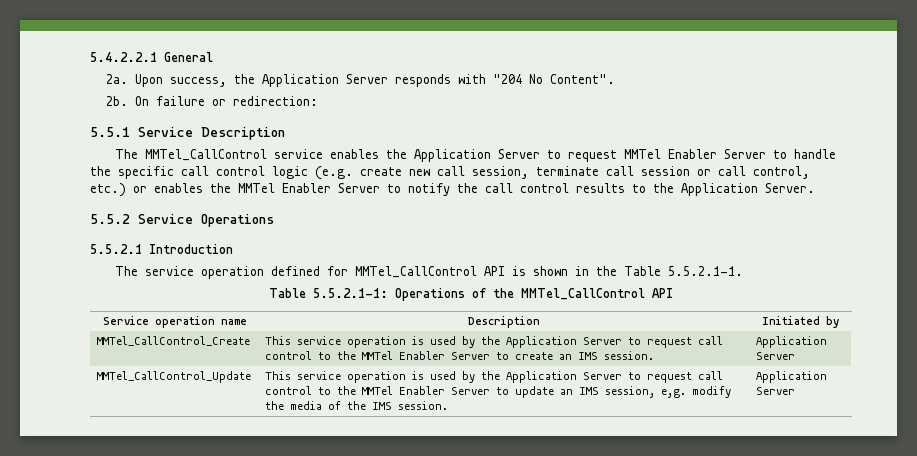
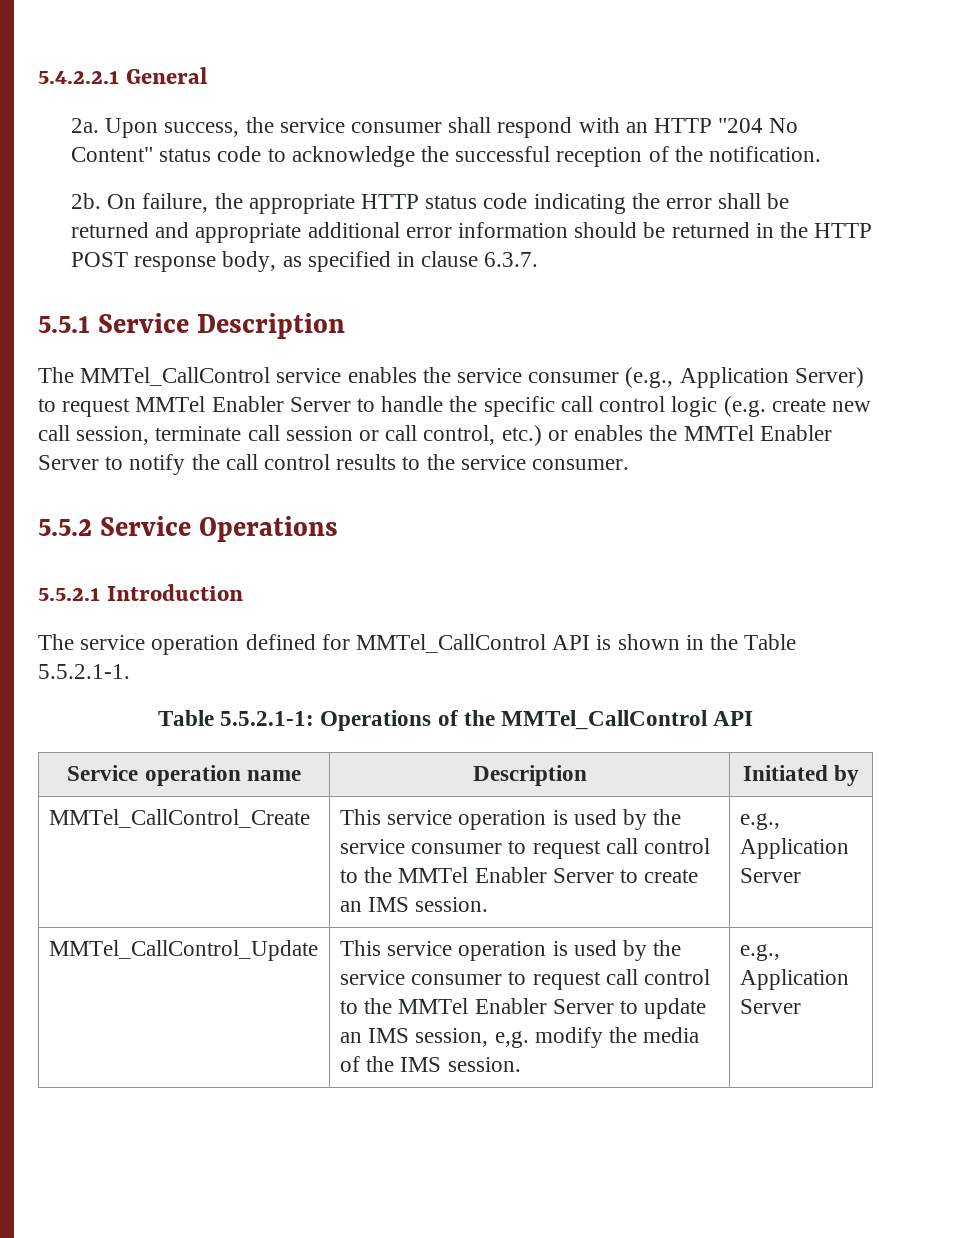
[262,74,616,87] [106,96,319,106] Application Server responds with "204 No Content". // 2b. On failure or redirection: -> [279,117,799,138] [70,146,822,167] [70,193,790,214] [70,222,873,243] [70,251,539,272] service consumer shall respond with an HTTP "204 No Content" status code to acknowledge the successful reception of the notification. // 2b. On failure, the appropriate HTTP status code indicating the error shall be returned and appropriate additional error information should be returned in the HTTP POST response body, as specified in clause 6.3.7.
[414,149,541,162] Application Server -> [457,367,864,388] service consumer (e.g., Application Server)
[681,183,815,196] Application Server. -> [460,455,630,470] service consumer.
[505,336,622,348] Application Server -> [339,839,503,854] service consumer
(654, 355) none -> [739,813,780,830] e.g.,
[505,371,622,383] Application Server -> [339,970,503,985] service consumer
(448, 405) none -> [739,944,780,961] e.g.,

